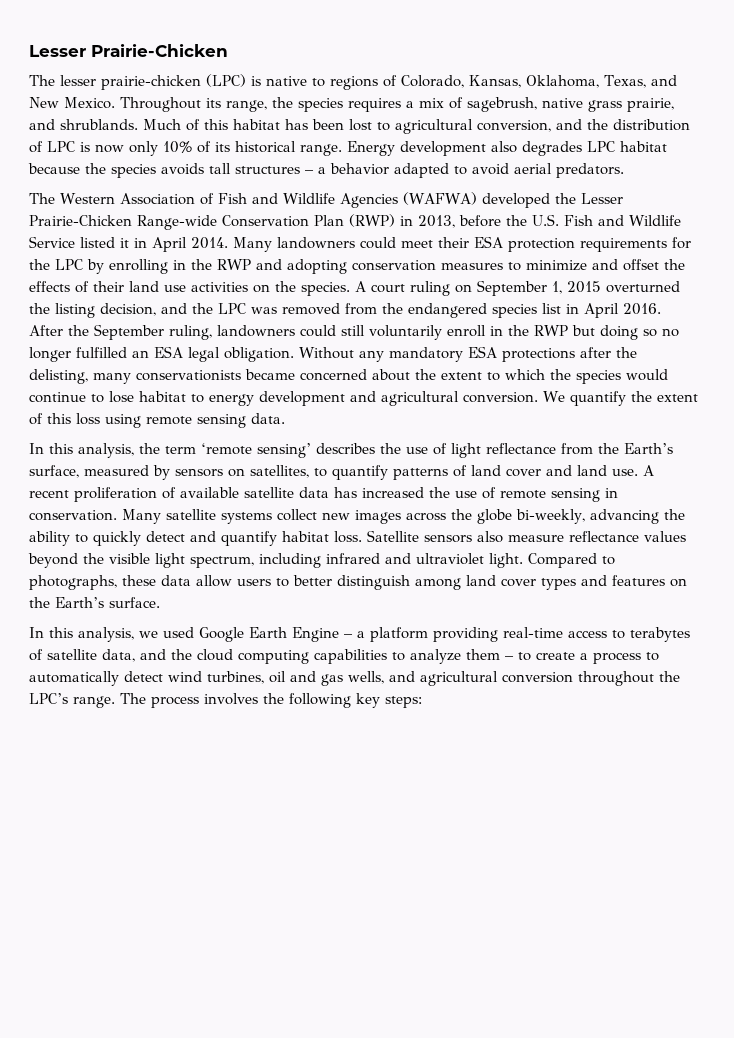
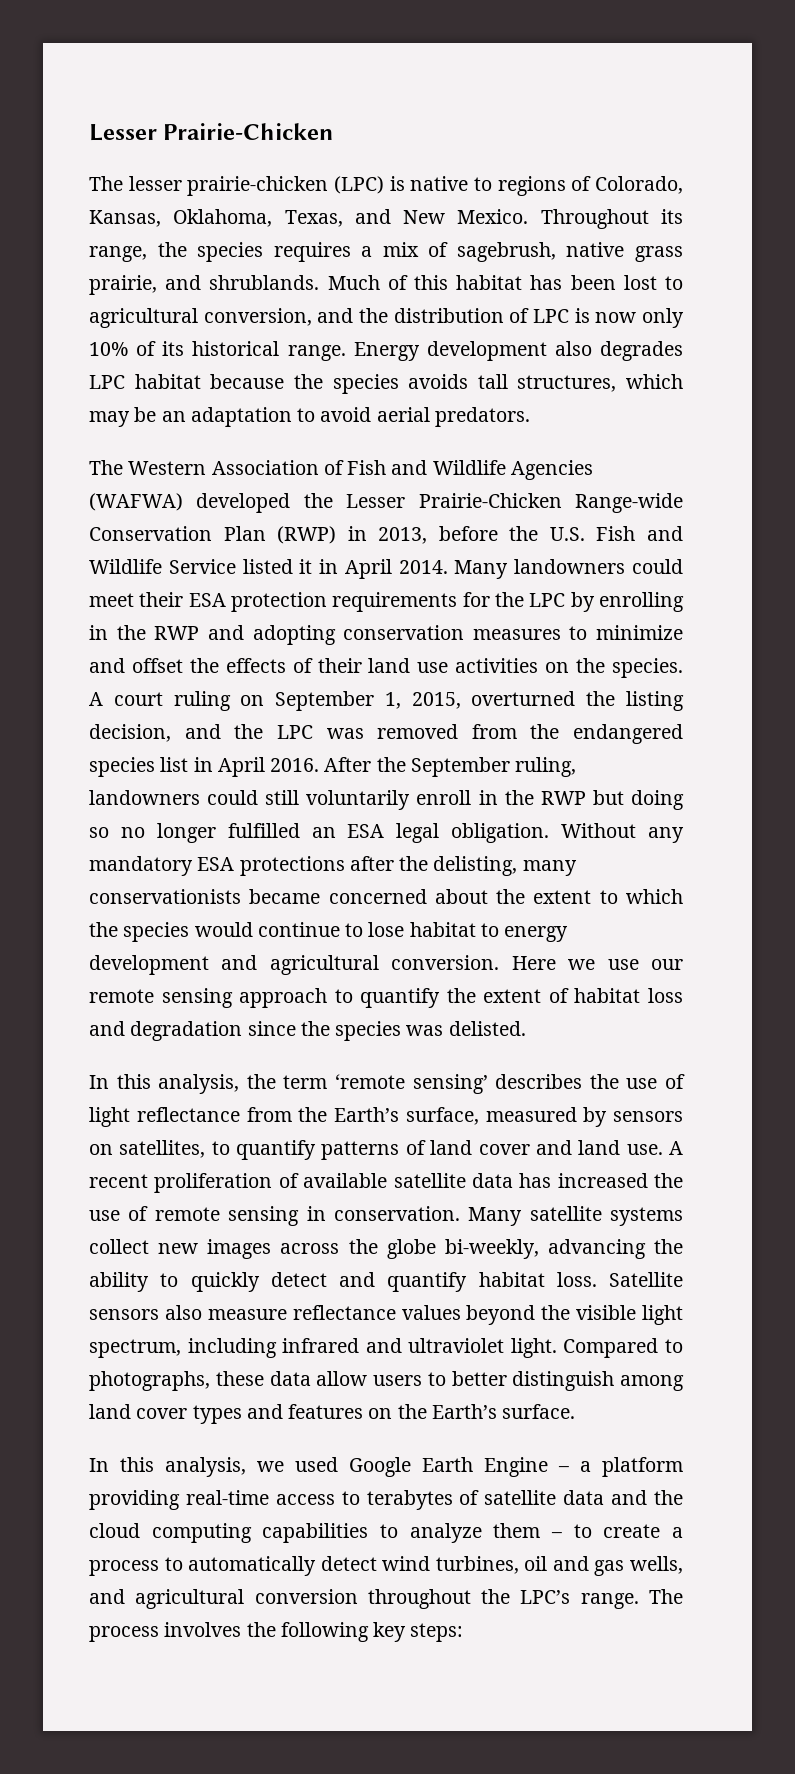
[235,163,449,178] structures – a behavior adapted -> [517,374,683,392] [89,407,292,427] structures, which may be an adaptation
[567,281,601,293] 2015 -> [411,692,461,709] 2015,
[543,391,698,406] [29,413,285,428] We quantify the extent of this loss using remote sensing data. -> [511,956,683,970] [89,988,683,1008] [89,1021,526,1041] Here we use our remote sensing approach to quantify the extent of habitat loss and degradation since the species was delisted.
[102,649,135,662] data, -> [563,1490,605,1505] data

